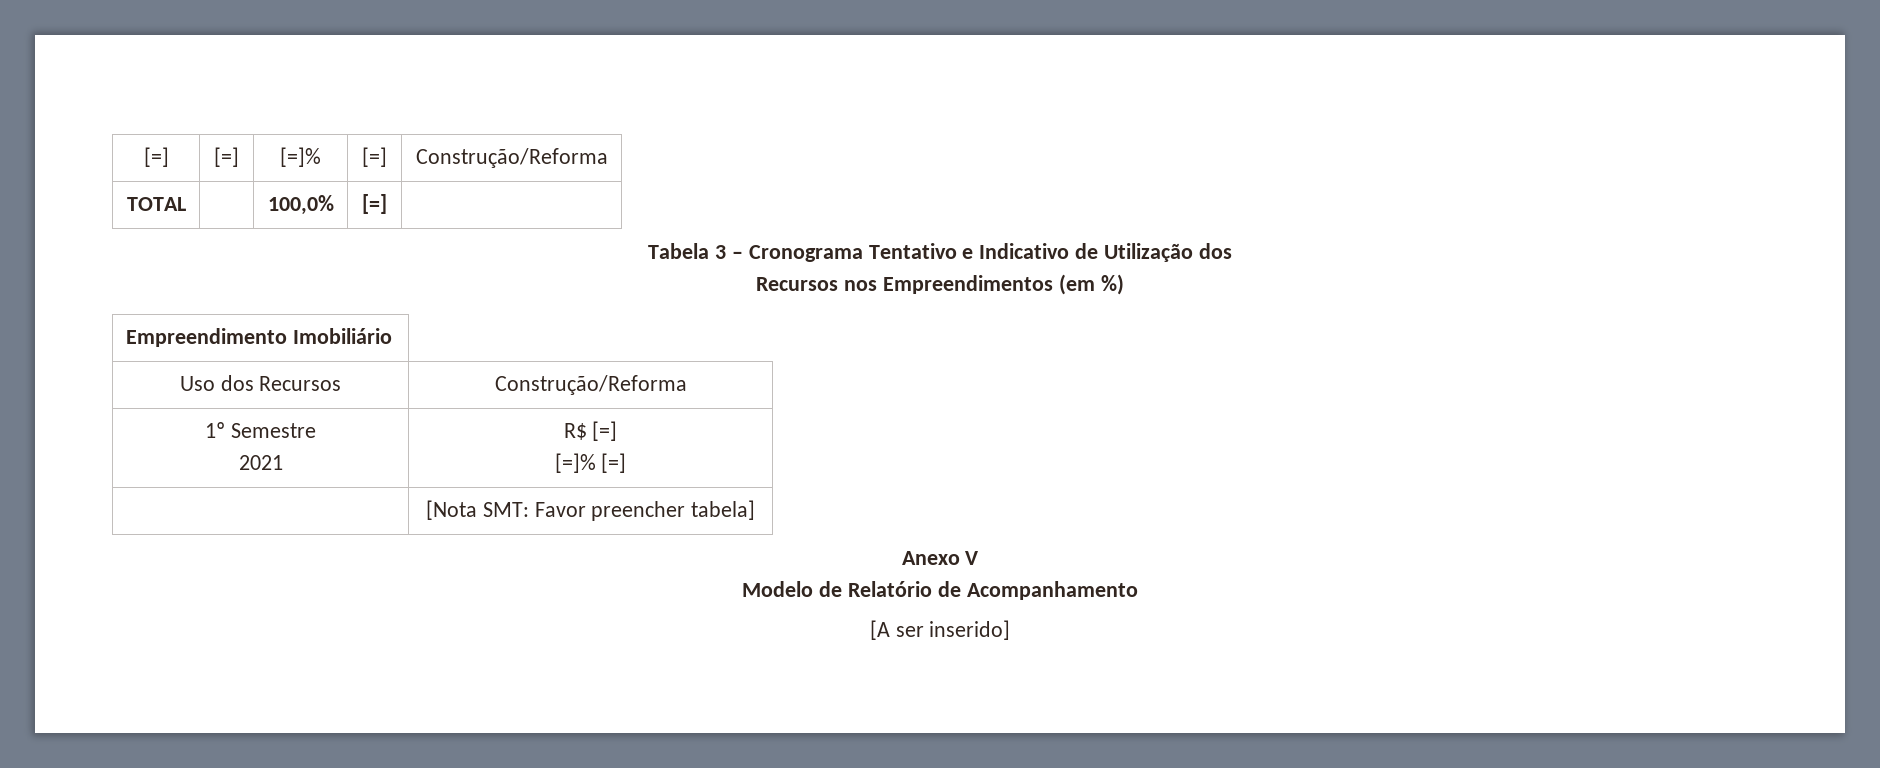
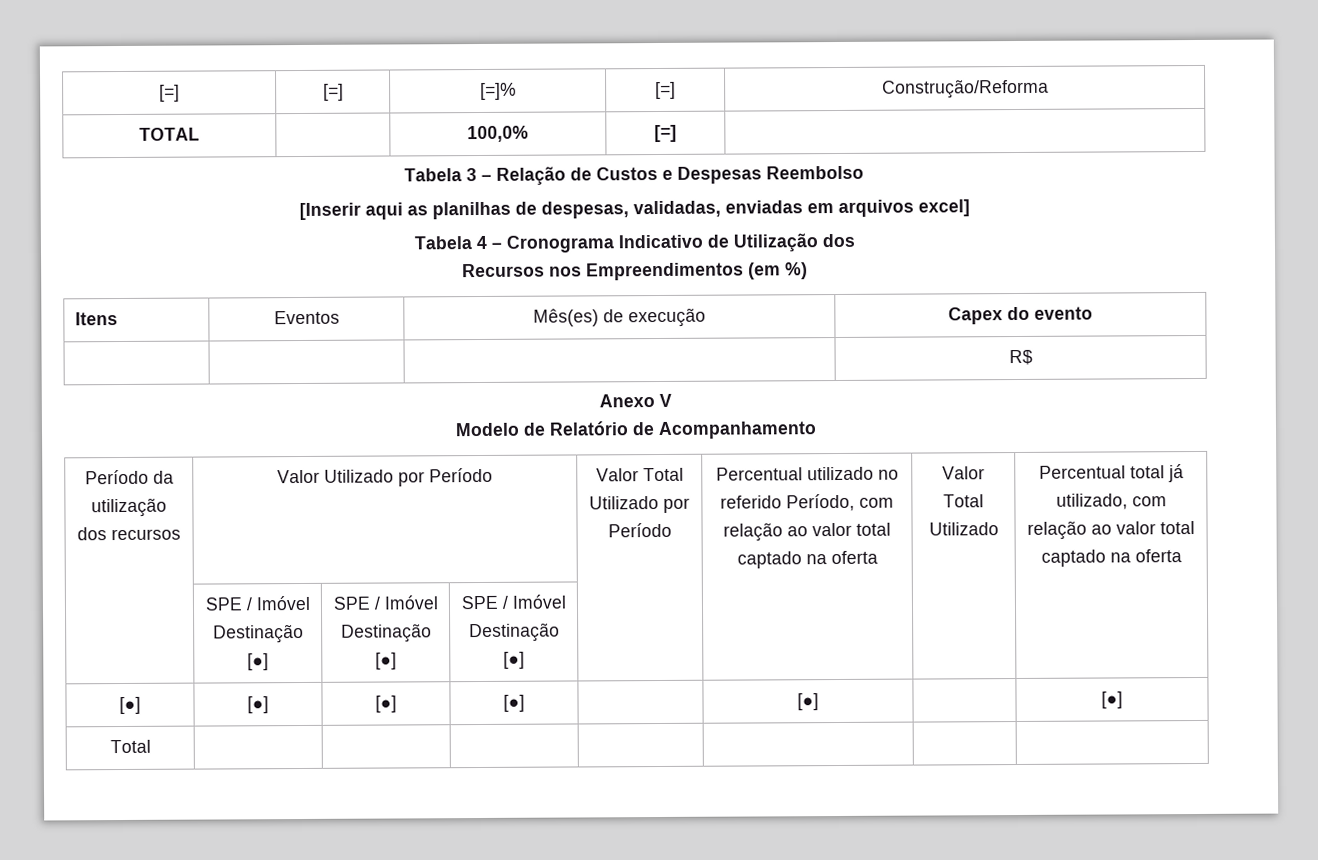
[748,243,974,262] Cronograma Tentativo e -> [496,165,864,186] [298,199,970,221] [413,235,615,253] Relação de Custos e Despesas Reembolso // [Inserir aqui as planilhas de despesas, validadas, enviadas em arquivos excel] // Tabela 4 – Cronograma
[125,328,392,347] [179,375,342,391] [494,375,687,395] [205,422,316,438] [238,455,283,470] [563,421,618,441] [554,453,627,473] [425,500,756,521] Empreendimento Imobiliário // Uso dos Recursos | Construção/Reforma // 1º Semestre // 2021 | R$ [=] // [=]% [=] // | [Nota SMT: Favor preencher tabela] -> [75,312,119,326] [273,310,340,325] [533,307,706,328] [948,306,1093,325] [1008,349,1033,366] Itens | Eventos | Mês(es) de execução | Capex do evento // | | | R$
[869,620,1011,640] // [A ser inserido] -> [84,469,174,485] [91,497,167,518] [77,527,181,541] [277,467,493,487] [595,467,684,482] [589,496,690,513] [607,522,672,538] [715,466,899,481] [720,493,894,512] [723,522,891,542] [736,550,878,569] [942,466,985,480] [943,494,984,508] [928,522,999,536] [1038,464,1184,483] [1055,493,1167,510] [1027,520,1195,540] [1040,549,1182,567] [204,595,310,611] [212,623,304,644] [247,653,269,671] [332,595,438,610] [340,623,432,643] [375,652,397,670] [460,594,566,610] [468,622,560,643] [503,651,525,669] [119,696,141,715] [247,696,269,714] [375,695,397,713] [503,694,525,712] [797,693,819,711] [1101,691,1123,709] [109,739,151,754] // Período da utilização dos recursos | Valor Utilizado por Período | Valor Total Utilizado por Período | Percentual utilizado no referido Período, com relação ao valor total captado na oferta | Valor Total Utilizado | Percentual total já utilizado, com relação ao valor total captado na oferta // | SPE / Imóvel Destinação [●] | SPE / Imóvel Destinação [●] | SPE / Imóvel Destinação [●] | | | | // [●] | [●] | [●] | [●] | | [●] | | [●] // Total | | | | | | |

